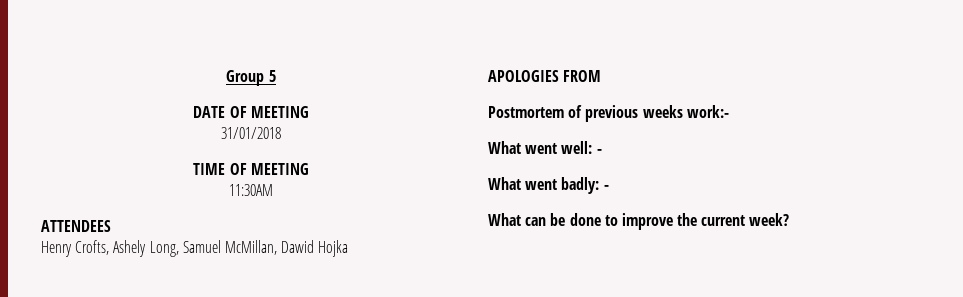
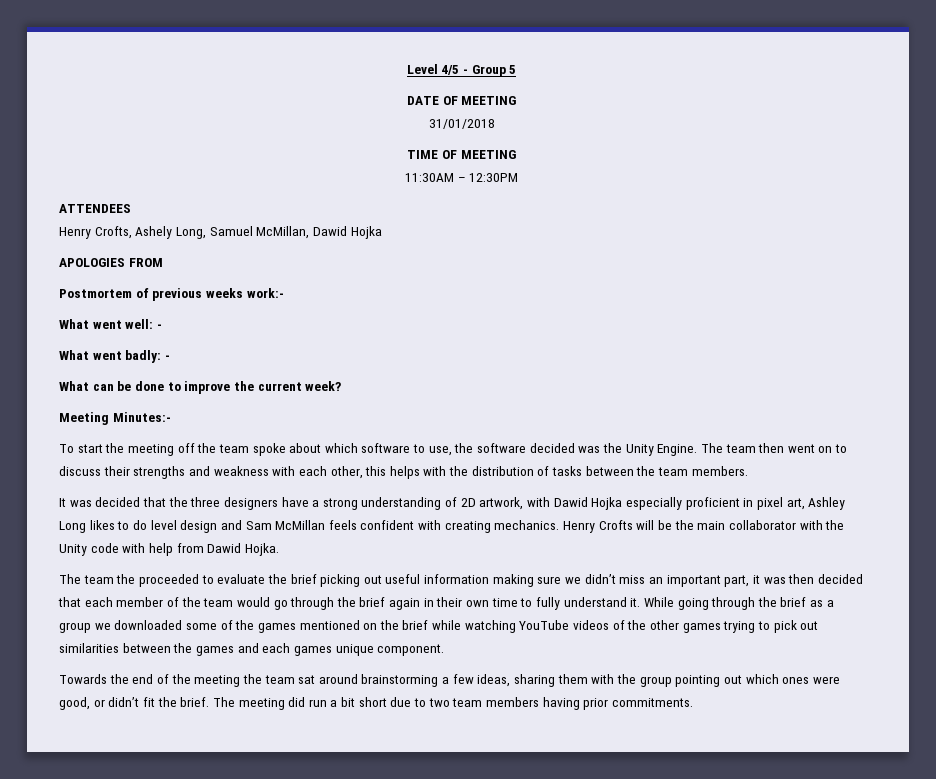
(226, 78) none -> [406,64,468,75] Level 4/5 -
(273, 190) none -> [457,173,519,182] – 12:30PM
(790, 219) none -> [59,412,171,425] [59,443,848,456] [59,466,748,479] [59,497,846,510] [59,520,845,533] [59,543,279,556] [59,574,863,587] [58,597,834,610] [59,620,819,633] [59,643,445,656] [59,674,840,687] [59,697,693,710] // Meeting Minutes:- // To start the meeting off the team spoke about which software to use, the software decided was the Unity Engine. The team then went on to discuss their strengths and weakness with each other, this helps with the distribution of tasks between the team members. // It was decided that the three designers have a strong understanding of 2D artwork, with Dawid Hojka especially proficient in pixel art, Ashley Long likes to do level design and Sam McMillan feels confident with creating mechanics. Henry Crofts will be the main collaborator with the Unity code with help from Dawid Hojka. // The team the proceeded to evaluate the brief picking out useful information making sure we didn’t miss an important part, it was then decided that each member of the team would go through the brief again in their own time to fully understand it. While going through the brief as a group we downloaded some of the games mentioned on the brief while watching YouTube videos of the other games trying to pick out similarities between the games and each games unique component. // Towards the end of the meeting the team sat around brainstorming a few ideas, sharing them with the group pointing out which ones were good, or didn’t fit the brief. The meeting did run a bit short due to two team members having prior commitments.

